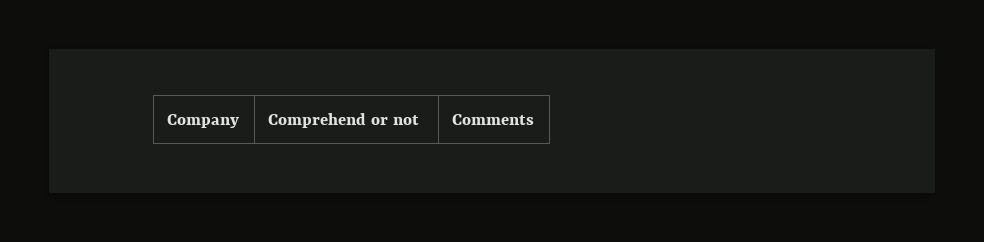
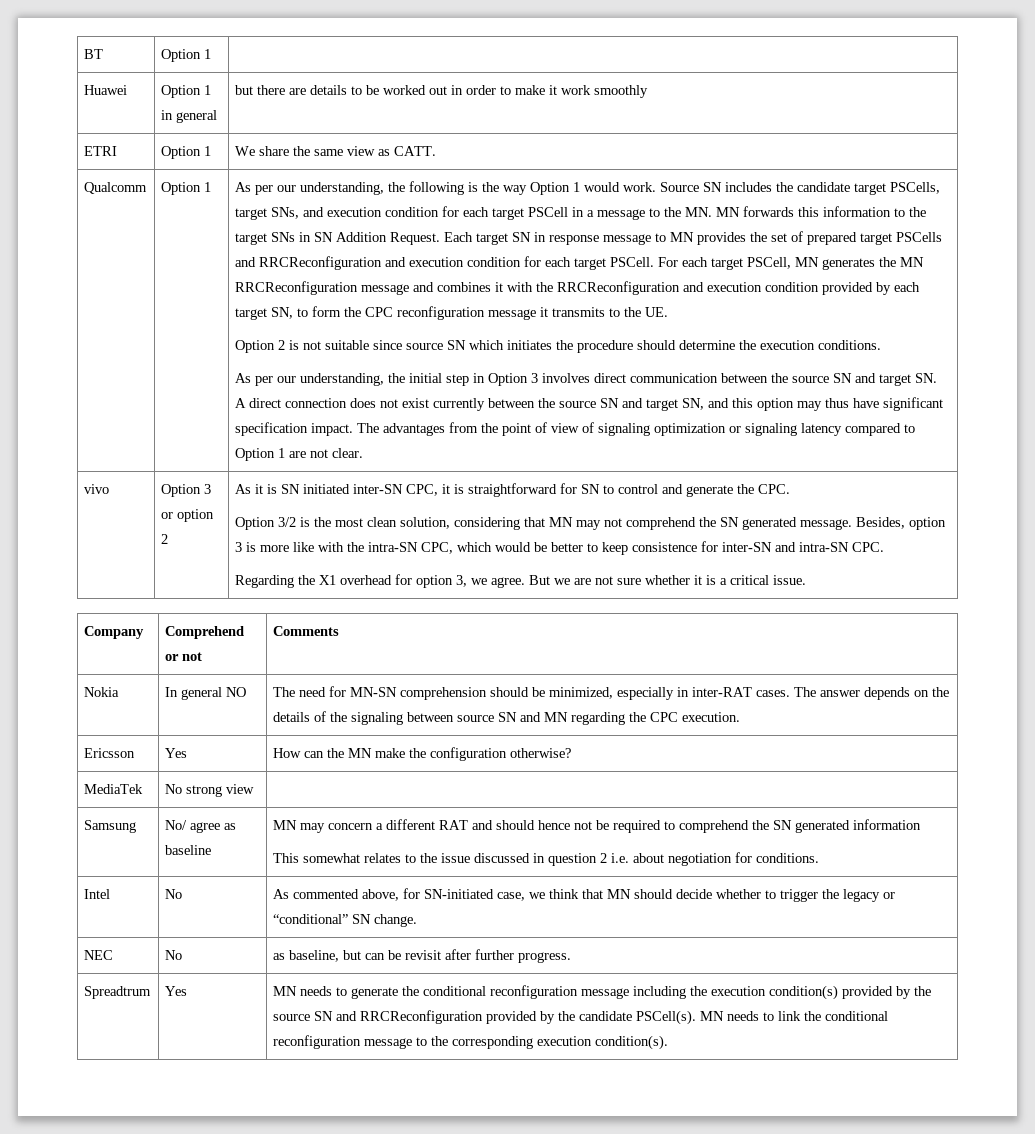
(167, 121) none -> [84,49,104,59] [161,49,212,62] [84,85,128,95] [161,85,212,98] [161,110,218,123] [235,85,649,98] [84,146,118,156] [161,146,212,159] [235,146,437,156] [84,182,148,194] [161,182,212,195] [235,181,941,195] [235,206,927,220] [235,231,943,245] [235,256,925,270] [235,281,921,295] [235,306,669,320] [235,340,882,353] [235,373,938,386] [235,397,944,411] [235,422,916,436] [235,448,364,461] [84,484,110,494] [161,484,212,497] [161,509,215,522] [161,534,169,544] [235,483,791,497] [235,517,947,530] [235,541,885,555] [235,574,807,588] BT | Option 1 | // Huawei | Option 1 in general | but there are details to be worked out in order to make it work smoothly // ETRI | Option 1 | We share the same view as CATT. // Qualcomm | Option 1 | As per our understanding, the following is the way Option 1 would work. Source SN includes the candidate target PSCells, target SNs, and execution condition for each target PSCell in a message to the MN. MN forwards this information to the target SNs in SN Addition Request. Each target SN in response message to MN provides the set of prepared target PSCells and RRCReconfiguration and execution condition for each target PSCell. For each target PSCell, MN generates the MN RRCReconfiguration message and combines it with the RRCReconfiguration and execution condition provided by each target SN, to form the CPC reconfiguration message it transmits to the UE. // Option 2 is not suitable since source SN which initiates the procedure should determine the execution conditions. // As per our understanding, the initial step in Option 3 involves direct communication between the source SN and target SN. A direct connection does not exist currently between the source SN and target SN, and this option may thus have significant specification impact. The advantages from the point of view of signaling optimization or signaling latency compared to Option 1 are not clear. // vivo | Option 3 or option 2 | As it is SN initiated inter-SN CPC, it is straightforward for SN to control and generate the CPC. // Option 3/2 is the most clean solution, considering that MN may not comprehend the SN generated message. Besides, option 3 is more like with the intra-SN CPC, which would be better to keep consistence for inter-SN and intra-SN CPC. // Regarding the X1 overhead for option 3, we agree. But we are not sure whether it is a critical issue. //
(535, 119) none -> [84,687,120,697] [165,687,247,700] [273,686,950,700] [273,711,741,725] [84,748,136,758] [165,748,188,758] [273,747,572,761] [84,784,144,794] [165,784,255,797] [84,820,137,833] [165,820,237,833] [165,845,212,855] [273,819,922,833] [273,852,820,866] [84,889,111,899] [165,889,183,899] [273,888,896,902] [273,914,418,927] [84,950,114,960] [165,950,183,960] [273,949,572,963] [84,986,152,999] [165,986,188,996] [273,985,932,1000] [273,1010,889,1025] [273,1035,669,1050] // Nokia | In general NO | The need for MN-SN comprehension should be minimized, especially in inter-RAT cases. The answer depends on the details of the signaling between source SN and MN regarding the CPC execution. // Ericsson | Yes | How can the MN make the configuration otherwise? // MediaTek | No strong view | // Samsung | No/ agree as baseline | MN may concern a different RAT and should hence not be required to comprehend the SN generated information // This somewhat relates to the issue discussed in question 2 i.e. about negotiation for conditions. // Intel | No | As commented above, for SN-initiated case, we think that MN should decide whether to trigger the legacy or “conditional” SN change. // NEC | No | as baseline, but can be revisit after further progress. // Spreadtrum | Yes | MN needs to generate the conditional reconfiguration message including the execution condition(s) provided by the source SN and RRCReconfiguration provided by the candidate PSCell(s). MN needs to link the conditional reconfiguration message to the corresponding execution condition(s).

